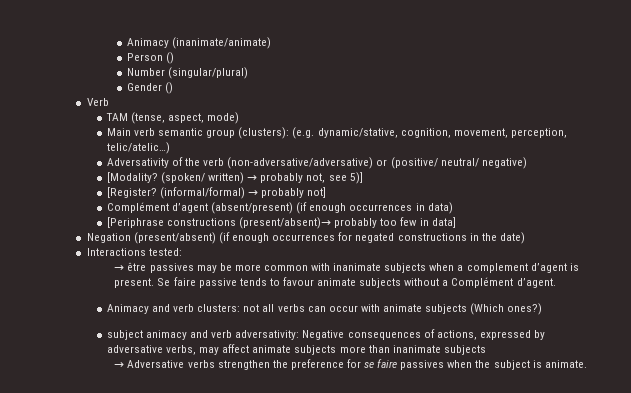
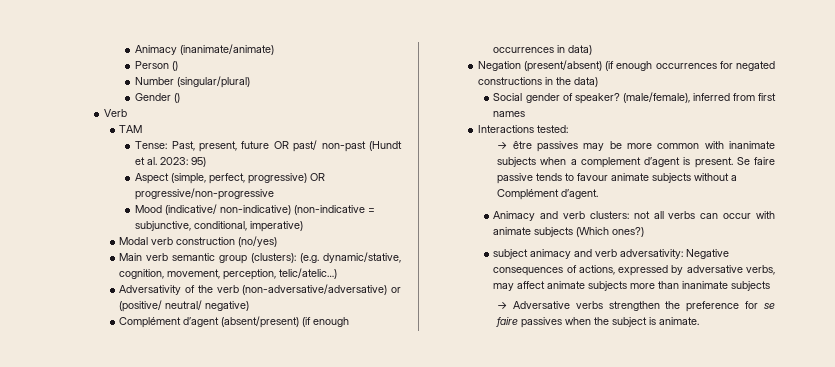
[130,112,240,124] (tense, aspect, mode) -> [135,140,402,152] [135,157,207,167] [135,173,326,184] [135,188,275,200] [135,204,376,215] [135,221,304,232] [119,236,278,247] // Tense: Past, present, future OR past/ non-past (Hundt et al. 2023: 95) // Aspect (simple, perfect, progressive) OR progressive/non-progressive // Mood (indicative/ non-indicative) (non-indicative = subjunctive, conditional, imperative) // Modal verb construction (no/yes)
[106,172,363,184] [106,187,327,199] // [Modality? (spoken/ written) → probably not, see 5)] // [Register? (informal/formal) → probably not] -> (250, 306) none
[106,217,456,229] // [Periphrase constructions (present/absent)→ probably too few in data] -> (593, 50) none
[499,232,525,244] date) -> [573,77,598,87] [493,92,776,104] [493,111,526,117] data) // Social gender of speaker? (male/female), inferred from first names

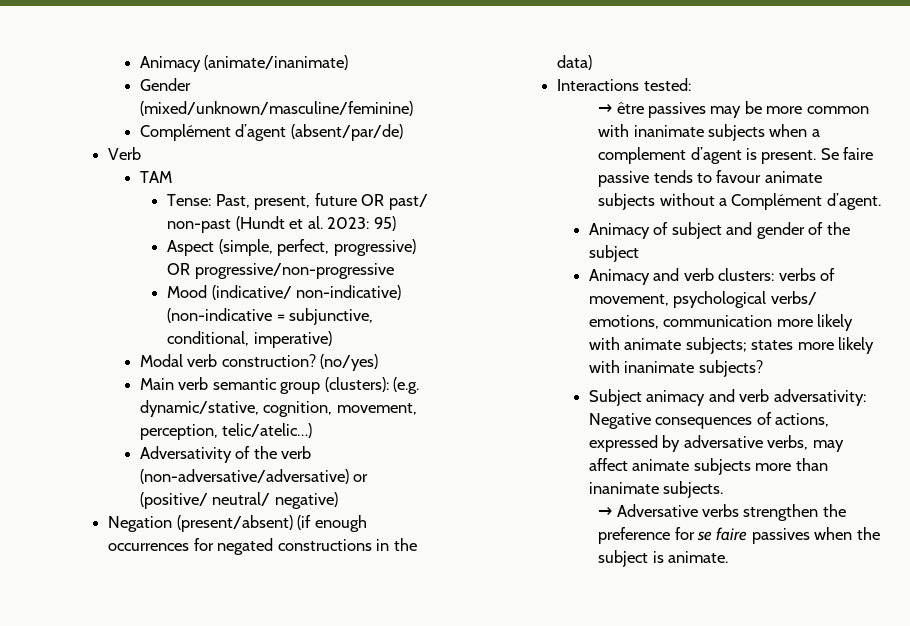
[135,44,275,55] [135,61,179,71] [135,76,251,88] [135,93,181,103] Animacy (inanimate/animate) // Person () // Number (singular/plural) // Gender () -> [139,55,349,72] [139,78,191,91] [139,101,413,116] [139,124,403,141] Animacy (animate/inanimate) // Gender (mixed/unknown/masculine/feminine) // Complément d’agent (absent/par/de)
[176,237,236,245] construction -> [221,354,316,367] construction?
[119,316,350,328] [493,45,593,55] // Complément d’agent (absent/present) (if enough occurrences in data) -> (338, 500) none
[493,92,776,104] [493,111,526,117] // Social gender of speaker? (male/female), inferred from first names -> (593, 62) none
[540,211,775,219] [493,227,645,237] [493,249,529,259] and verb clusters: not all verbs can occur with animate subjects (Which ones?) // subject -> [653,222,850,239] [588,245,639,262] [588,268,836,285] [588,291,817,308] [588,314,854,331] [588,337,875,354] [588,360,763,377] [588,389,642,406] of subject and gender of the subject // Animacy and verb clusters: verbs of movement, psychological verbs/ emotions, communication more likely with animate subjects; states more likely with inanimate subjects? // Subject
[731,281,771,291] subjects -> [663,481,724,498] subjects.

